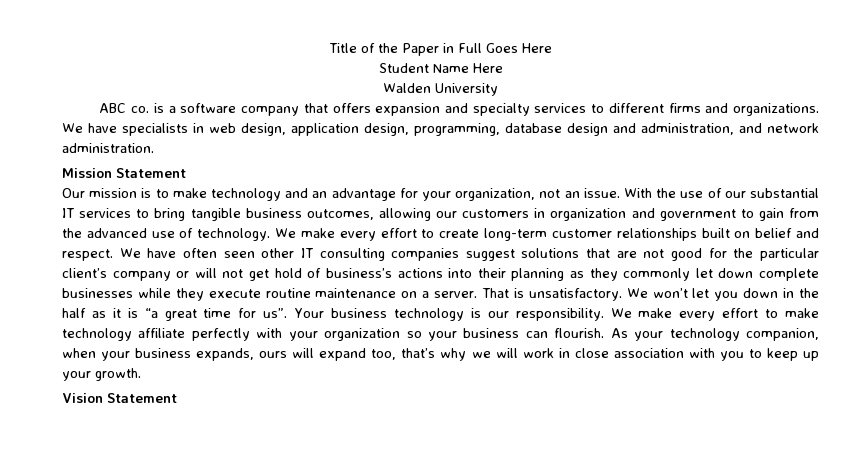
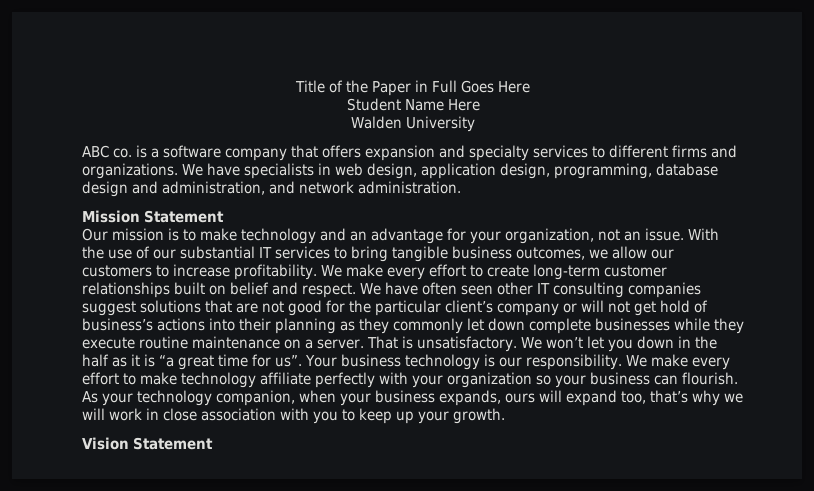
[378,208,819,221] [62,228,271,241] allowing our customers in organization and government to gain from the advanced use of technology. -> [589,246,674,259] [82,264,317,280] we allow our customers to increase profitability.

